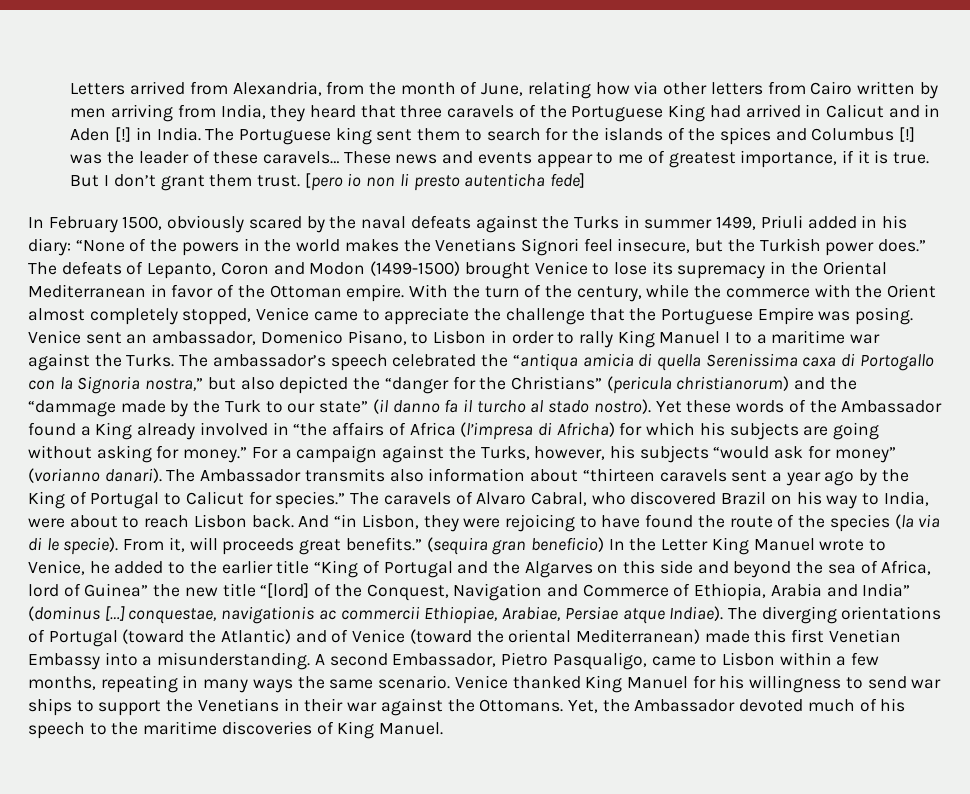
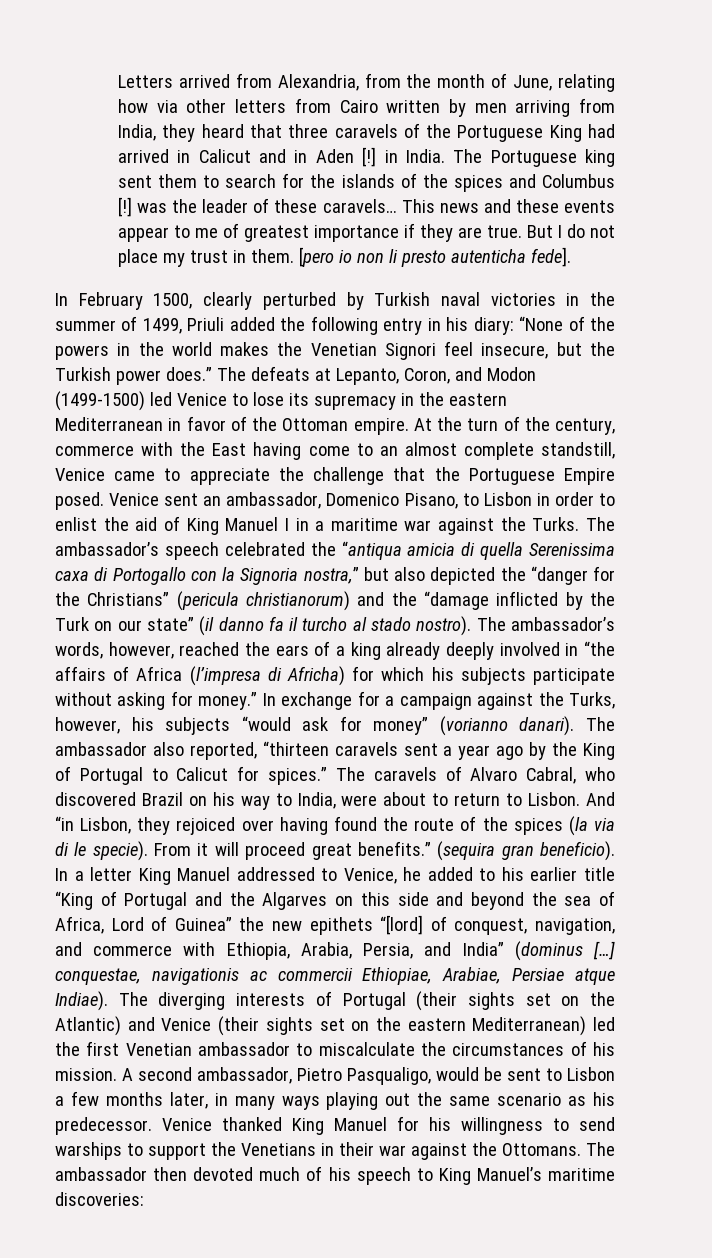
[343,151,391,164] These -> [401,199,435,213] This
(474, 157) none -> [515,199,559,213] these
[740,150,930,168] [70,174,300,191] importance, if it is true. But I don’t grant them trust. -> [314,223,616,242] [118,249,294,267] importance if they are true. But I do not place my trust in them.
[550,173,586,188] fede] -> [530,247,571,267] fede].
[167,215,857,233] obviously scared by the naval defeats against the Turks in summer 1499, Priuli added -> [203,292,615,310] [55,316,423,335] clearly perturbed by Turkish naval victories in the summer of 1499, Priuli added the following entry
[435,238,517,252] Venetians -> [310,343,377,356] Venetian
[126,261,269,279] of Lepanto, Coron -> [314,368,450,385] at Lepanto, Coron,
[464,262,530,279] brought -> [149,392,172,406] led
[822,261,887,275] Oriental -> [448,393,507,406] eastern
[409,284,449,298] With -> [413,418,432,431] At
[646,284,722,298] while the -> (615, 426) none
[887,284,937,298] [28,308,252,325] Orient almost completely stopped, -> [212,442,616,460] East having come to an almost complete standstill,
[818,307,914,325] was posing. -> [55,492,104,510] posed.
[578,331,613,348] rally -> [55,516,180,531] enlist the aid of
[734,332,752,344] to -> [295,518,309,531] in
[28,400,166,417] “dammage made -> [423,591,559,610] “damage inflicted
[265,401,283,413] to -> [94,621,113,631] on
[655,399,943,413] [28,422,196,440] Yet these words of the Ambassador found a King already -> [476,617,616,631] [55,641,495,660] The ambassador’s words, however, reached the ears of a king already deeply
[803,422,880,440] are going -> [532,668,615,685] participate
[251,447,278,459] For -> [262,691,380,710] In exchange for
[200,468,579,482] Ambassador transmits also information about -> [55,742,257,760] ambassador also reported,
[275,491,346,509] species.” -> [268,767,328,785] spices.”
[144,514,294,528] reach Lisbon back. -> [454,792,581,806] return to Lisbon.
[463,514,641,532] were rejoicing to have -> [176,817,328,835] rejoiced over having
[829,514,890,532] species -> [513,818,563,835] spices
[168,537,295,555] it, will proceeds -> [197,842,306,860] it will proceed
[530,537,865,555] beneficio) In the Letter King Manuel wrote -> [540,841,615,861] [55,867,315,885] beneficio). In a letter King Manuel addressed
[189,561,217,574] the -> [501,867,524,881] his
[28,584,59,597] lord -> [111,917,144,931] Lord
[222,583,256,597] title -> [309,917,373,935] epithets
[334,583,822,601] the Conquest, Navigation and Commerce of Ethiopia, Arabia -> [454,918,615,935] [55,942,414,960] conquest, navigation, and commerce with Ethiopia, Arabia, Persia,
[841,606,942,620] [28,629,901,647] [28,652,311,670] orientations of Portugal (toward the Atlantic) and of Venice (toward the oriental Mediterranean) made this first Venetian Embassy into a misunderstanding. -> [236,991,615,1011] [55,1016,615,1036] [55,1041,615,1056] [55,1068,117,1081] interests of Portugal (their sights set on the Atlantic) and Venice (their sights set on the eastern Mediterranean) led the first Venetian ambassador to miscalculate the circumstances of his mission.
[392,653,497,667] Embassador, -> [197,1067,292,1084] ambassador,
[651,652,832,666] came to Lisbon within -> [436,1067,615,1081] would be sent to Lisbon
[28,675,178,693] months, repeating -> [105,1092,208,1109] months later,
[297,675,451,689] the same scenario. -> [326,1092,615,1110] [55,1117,152,1135] playing out the same scenario as his predecessor.
[911,679,942,689] [28,698,72,716] war ships -> [55,1142,122,1160] warships
[567,699,736,713] Yet, the Ambassador -> [586,1142,615,1156] [55,1167,188,1181] The ambassador then
[111,721,444,739] the maritime discoveries of King Manuel. -> [438,1167,616,1185] [55,1192,144,1206] King Manuel’s maritime discoveries:

